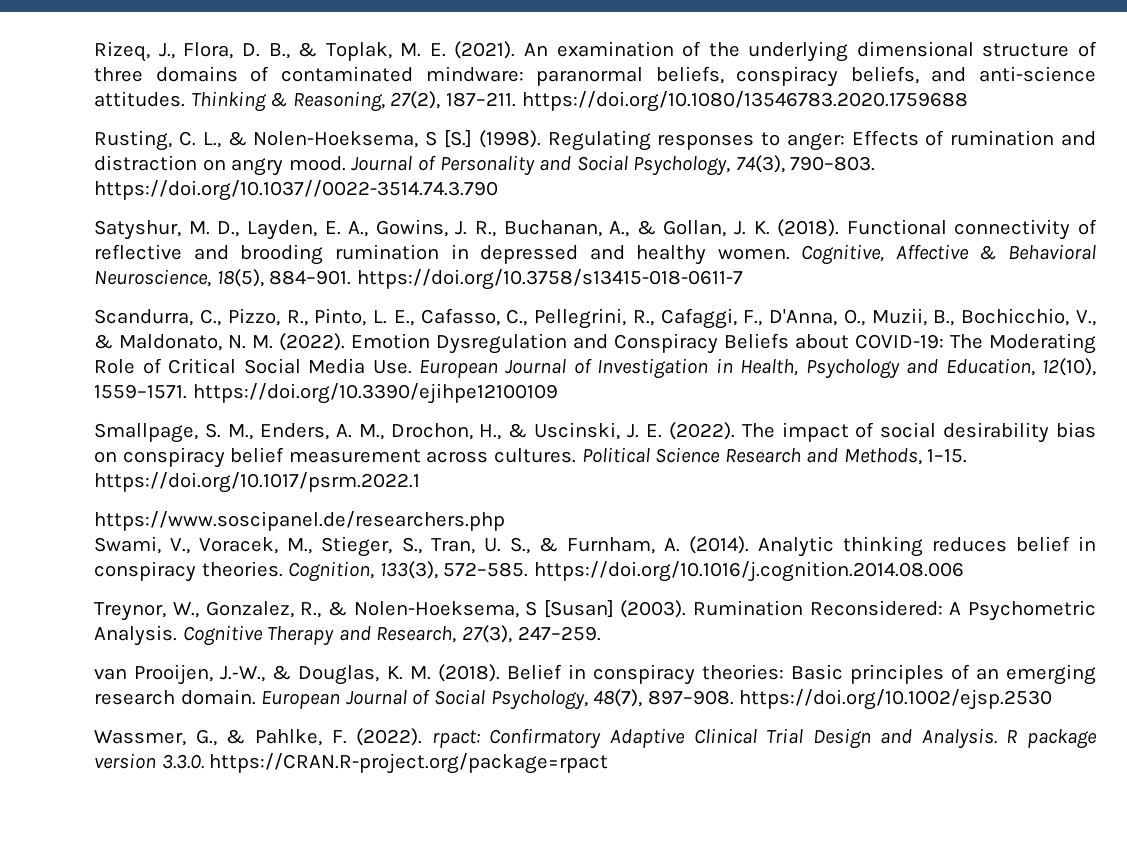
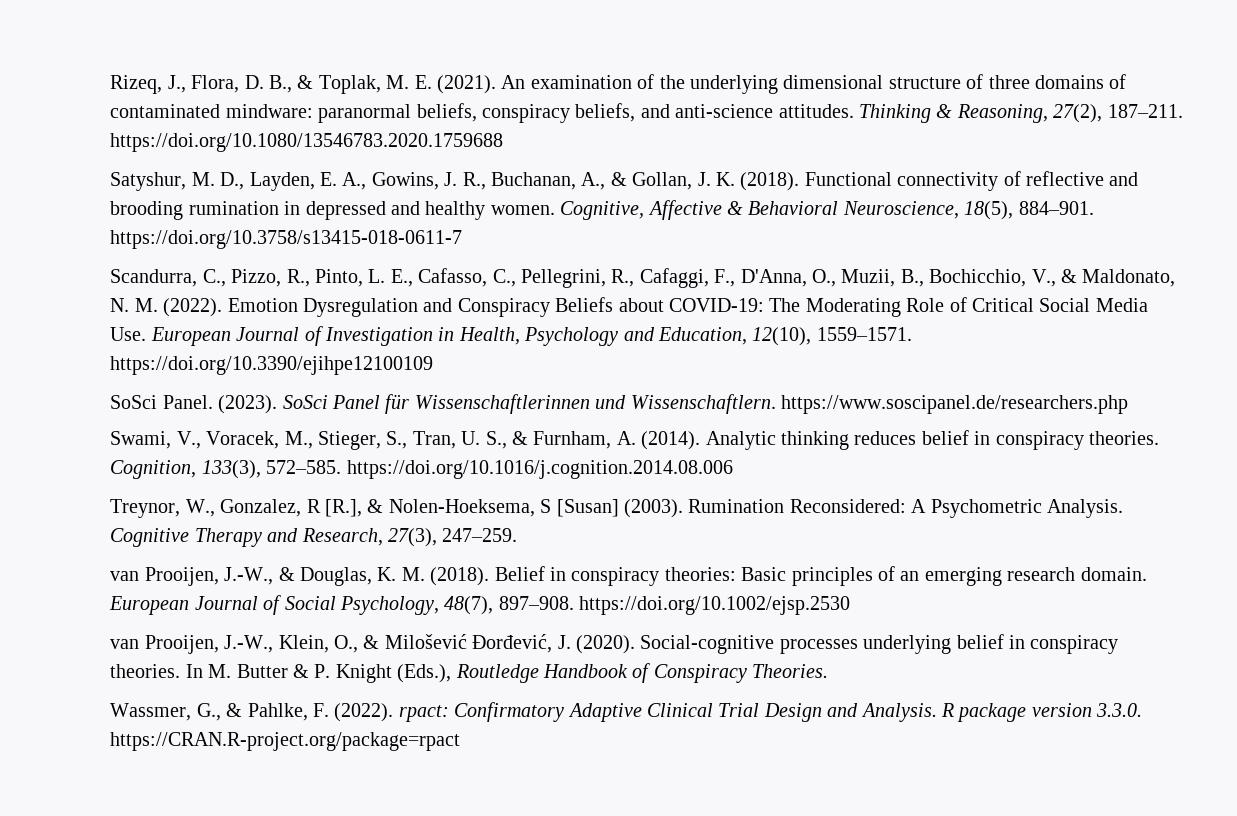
[94,130,1097,151] [94,155,876,176] [94,180,499,201] // Rusting, C. L., & Nolen-Hoeksema, S [S.] (1998). Regulating responses to anger: Effects of rumination and distraction on angry mood. Journal of Personality and Social Psychology, 74(3), 790–803. https://doi.org/10.1037//0022-3514.74.3.790 -> (504, 142) none
[94,422,1096,443] [94,447,968,468] [94,472,421,493] Smallpage, S. M., Enders, A. M., Drochon, H., & Uscinski, J. E. (2022). The impact of social desirability bias on conspiracy belief measurement across cultures. Political Science Research and Methods, 1–15. https://doi.org/10.1017/psrm.2022.1 // -> [110,394,776,414] SoSci Panel. (2023). SoSci Panel für Wissenschaftlerinnen und Wissenschaftlern.
[300,602,322,618] R., -> [306,499,363,517] R [R.],
(1053, 699) none -> [110,634,1119,654] [110,663,829,683] // van Prooijen, J.‑W., Klein, O., & Milošević Đorđević, J. (2020). Social-cognitive processes underlying belief in conspiracy theories. In M. Butter & P. Knight (Eds.), Routledge Handbook of Conspiracy Theories.

